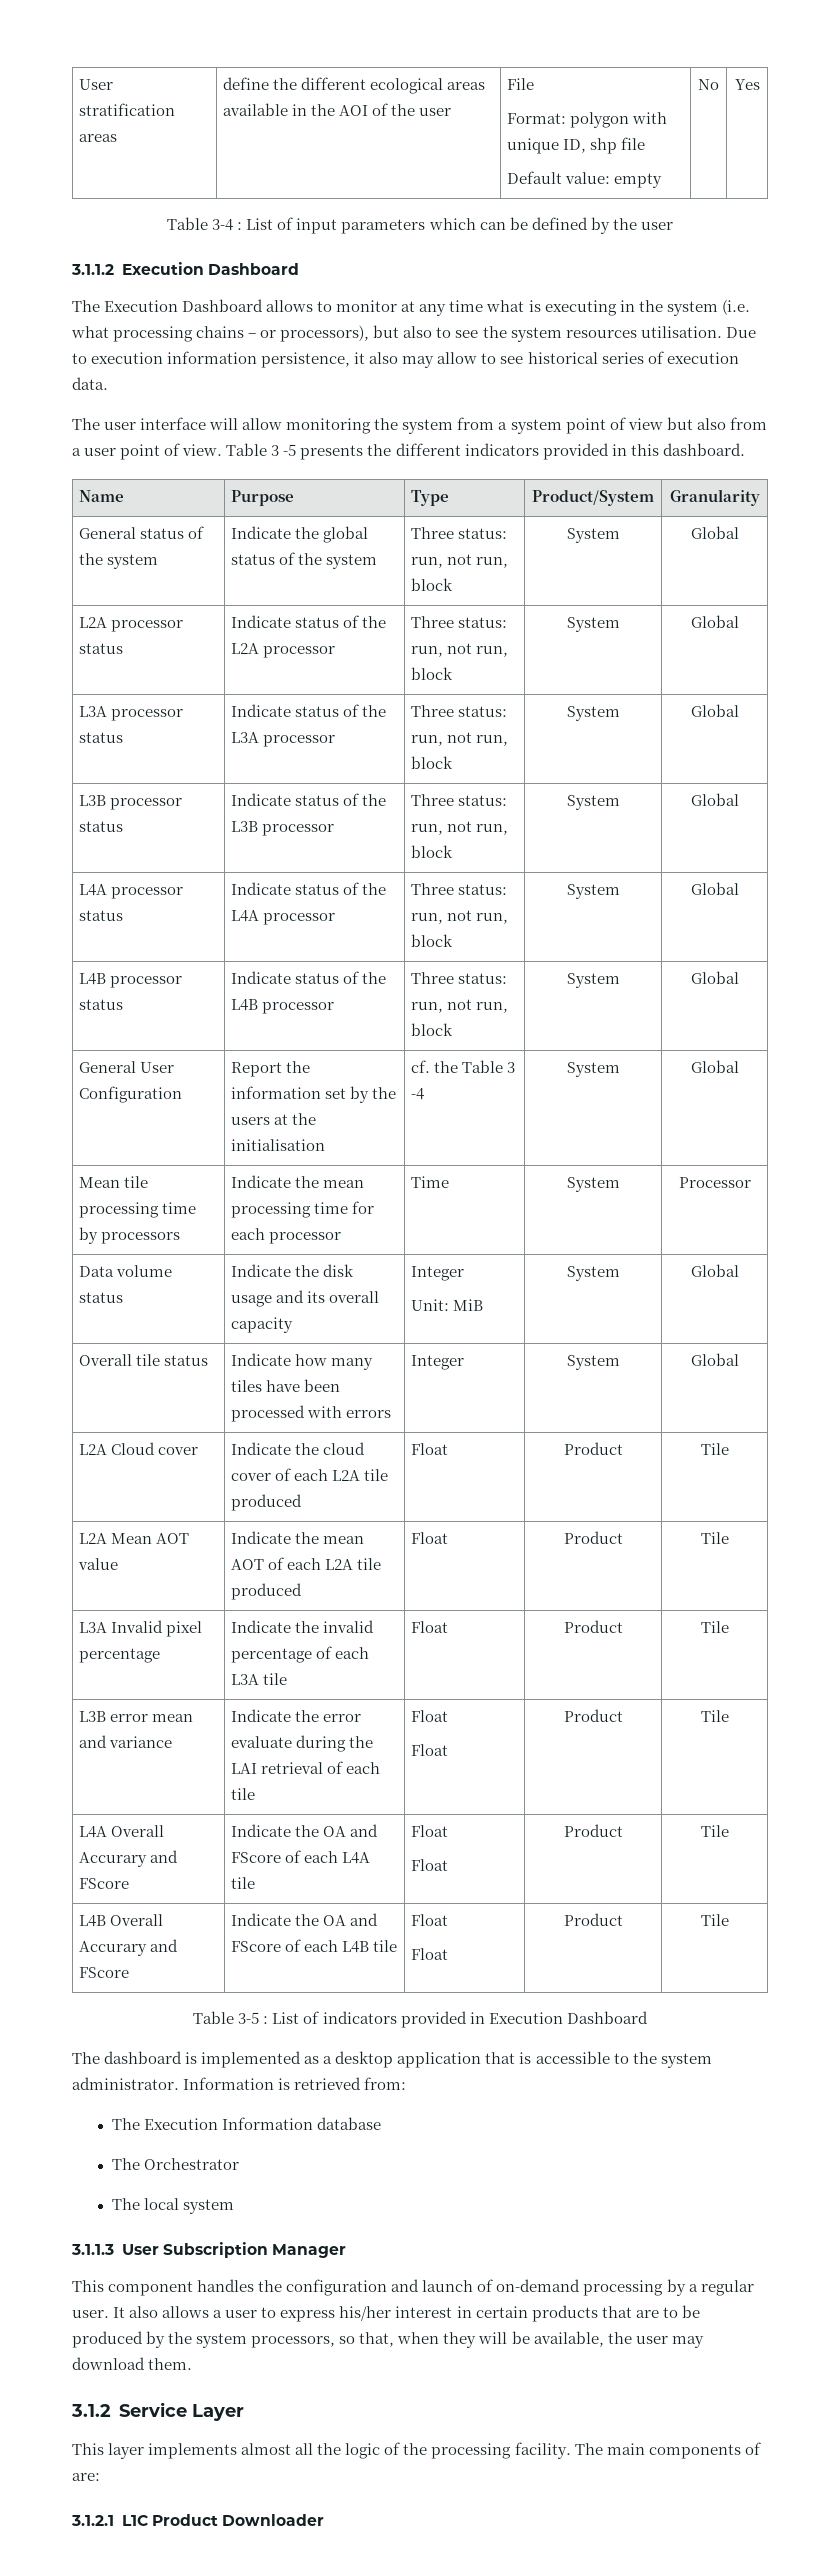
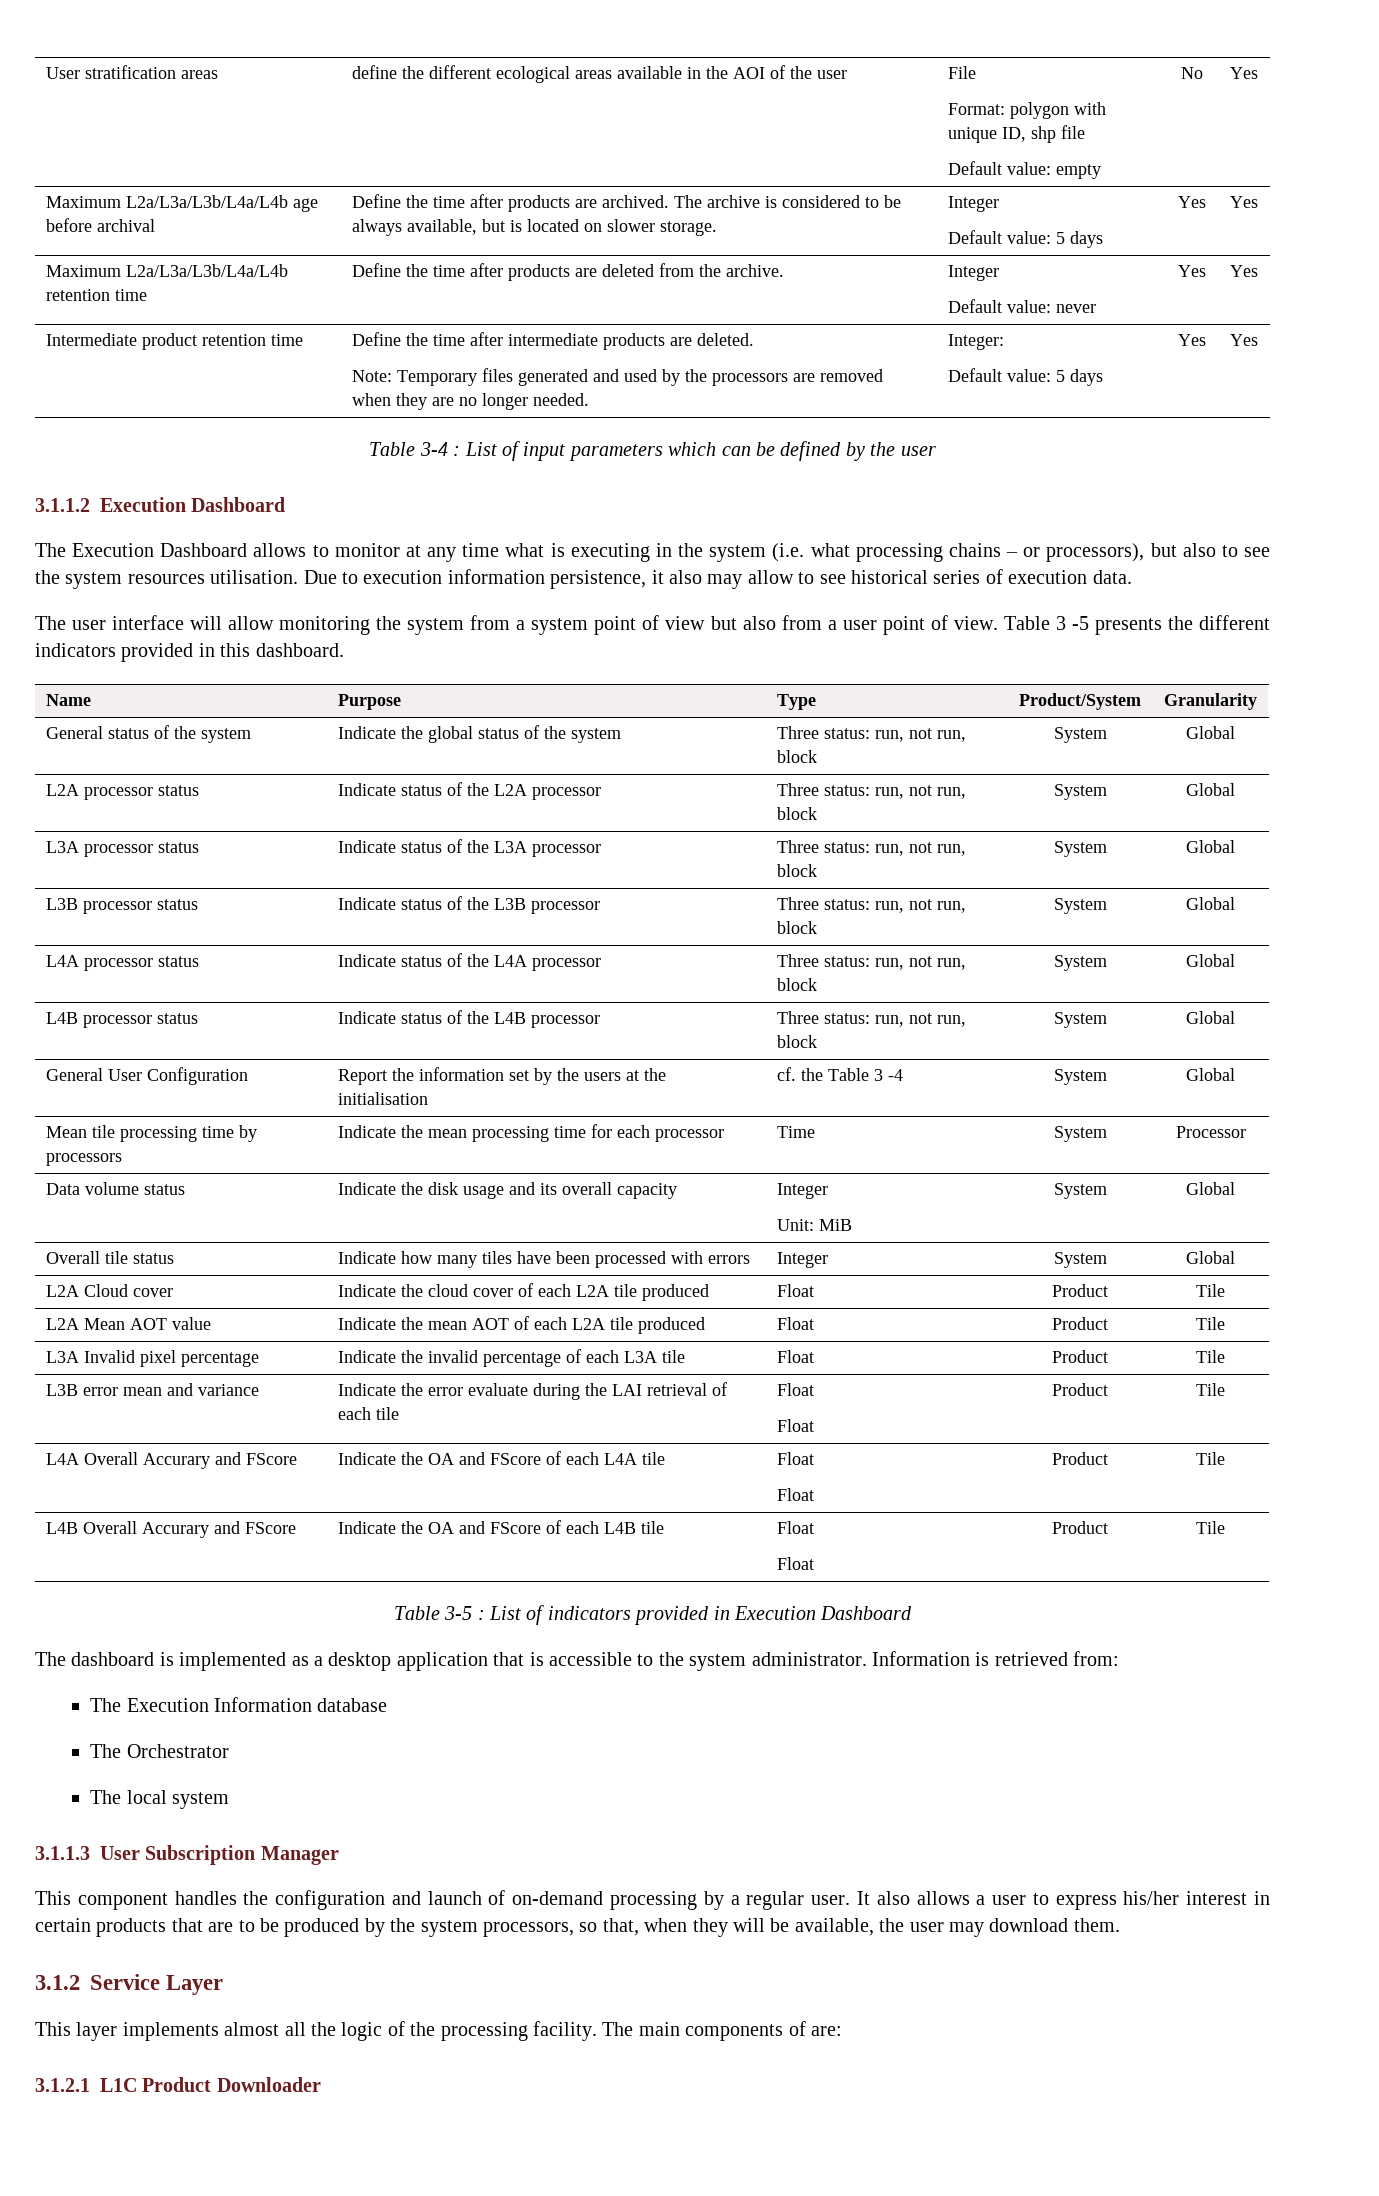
(760, 84) none -> [46,195,319,212] [46,218,156,232] [352,194,902,212] [352,219,718,236] [948,196,1000,212] [948,230,1104,248] [1178,196,1206,208] [1229,196,1258,208] [46,264,289,277] [46,289,148,301] [352,263,785,281] [948,265,1000,281] [948,299,1097,313] [1178,265,1206,277] [1229,265,1258,277] [46,333,304,350] [352,332,755,350] [352,368,884,386] [352,393,590,410] [948,334,1005,350] [948,368,1104,386] [1178,334,1206,346] [1229,334,1258,346] // Maximum L2a/L3a/L3b/L4a/L4b age before archival | Define the time after products are archived. The archive is considered to be always available, but is located on slower storage. | Integer // Default value: 5 days | Yes | Yes // Maximum L2a/L3a/L3b/L4a/L4b retention time | Define the time after products are deleted from the archive. | Integer // Default value: never | Yes | Yes // Intermediate product retention time | Define the time after intermediate products are deleted. // Note: Temporary files generated and used by the processors are removed when they are no longer needed. | Integer: // Default value: 5 days | Yes | Yes

